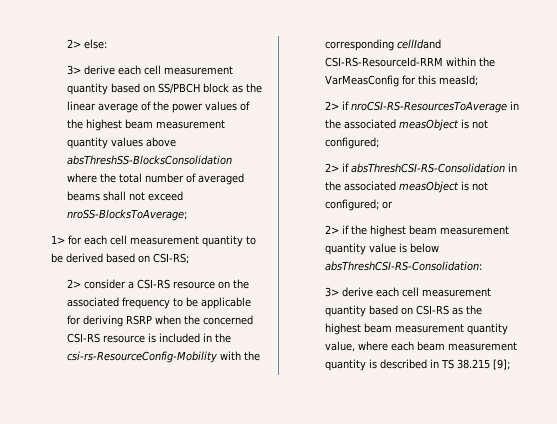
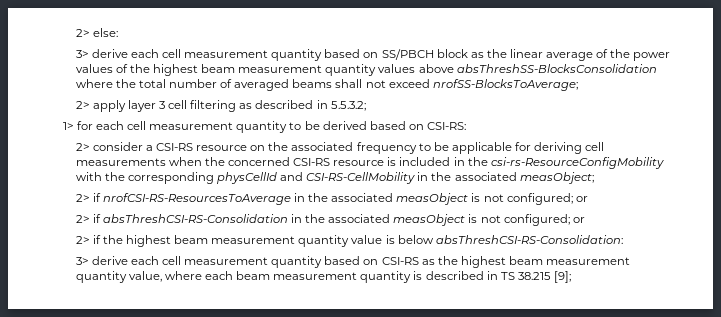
[67,209,188,221] nroSS-BlocksToAverage; -> [432,79,578,91] [75,100,366,112] nrofSS-BlocksToAverage; // 2> apply layer 3 cell filtering as described in 5.5.3.2;
[153,253,190,264] CSI-RS; -> [427,122,467,130] CSI-RS:
[126,315,153,325] RSRP -> [585,142,605,151] [75,158,166,166] cell measurements
[67,351,218,363] csi-rs-ResourceConfig-Mobility -> [490,157,664,169] csi-rs-ResourceConfigMobility
[397,39,442,49] [325,57,496,67] [325,75,479,87] [325,101,520,113] [325,119,489,131] [325,137,380,149] cellIdand CSI-RS-ResourceId-RRM within the VarMeasConfig for this measId; // 2> if nroCSI-RS-ResourcesToAverage in the associated measObject is not configured; -> [217,172,594,184] [75,193,588,205] physCellId and CSI-RS-CellMobility in the associated measObject; // 2> if nrofCSI-RS-ResourcesToAverage in the associated measObject is not configured; or

